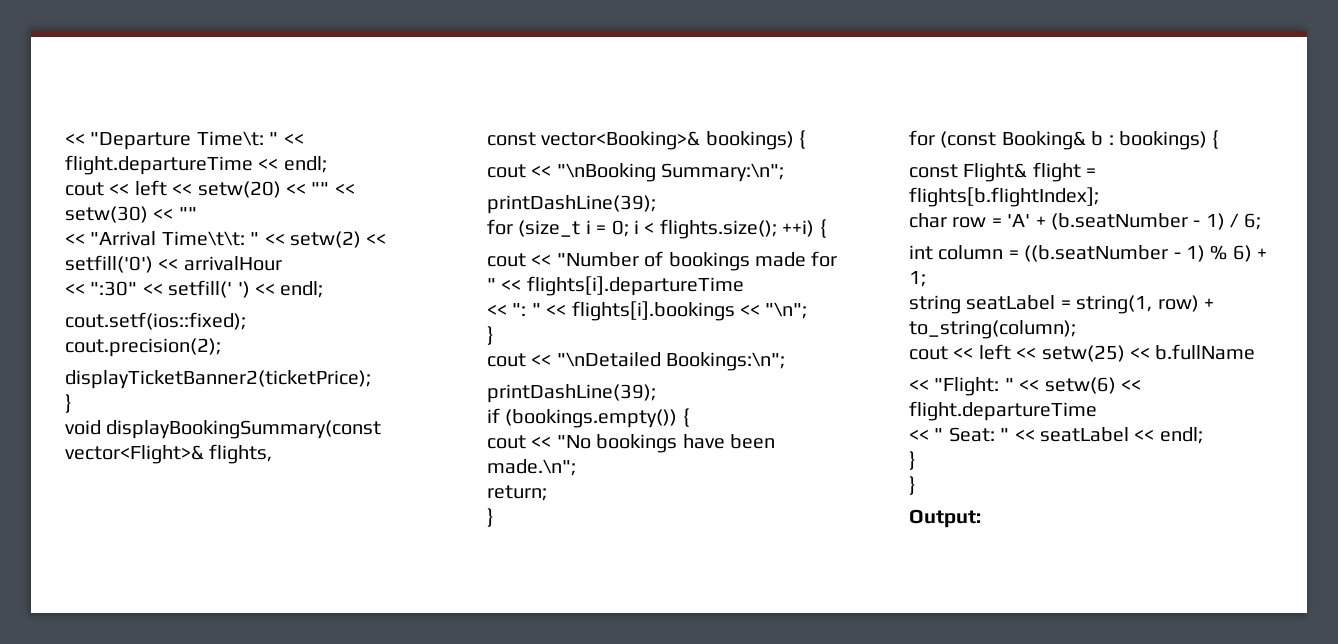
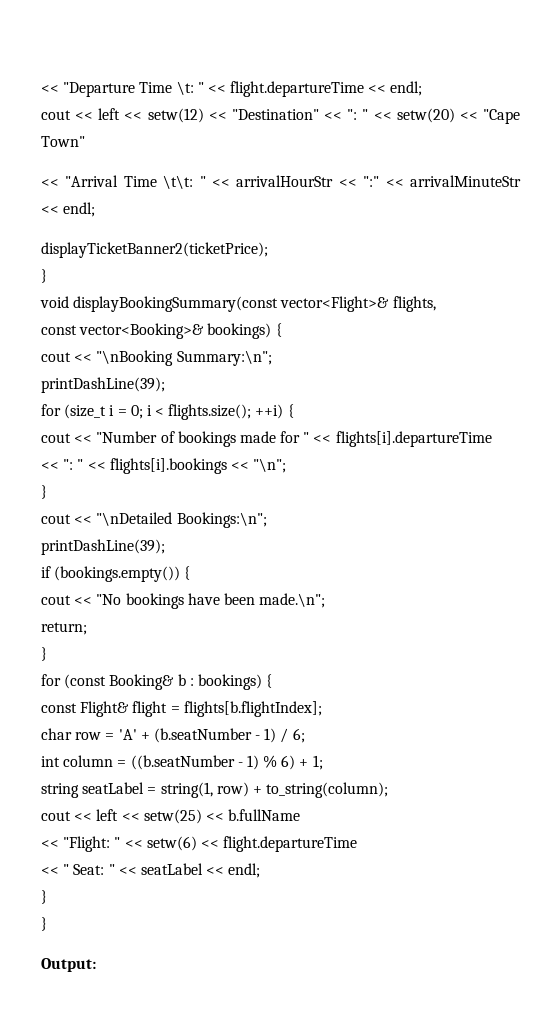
[196,131,264,146] Time\t: -> [139,81,194,95] Time \t:
[197,181,355,198] [65,206,197,223] [65,231,387,248] [65,255,282,273] [65,280,324,298] [65,312,246,330] [65,338,221,357] setw(20) << "" << setw(30) << "" // << "Arrival Time\t\t: " << setw(2) << setfill('0') << arrivalHour // << ":30" << setfill(' ') << endl; // cout.setf(ios::fixed); // cout.precision(2); -> [147,108,520,124] [41,136,85,147] [41,175,521,189] [41,202,96,217] setw(12) << "Destination" << ": " << setw(20) << "Cape Town" // << "Arrival Time \t\t: " << arrivalHourStr << ":" << arrivalMinuteStr << endl;

